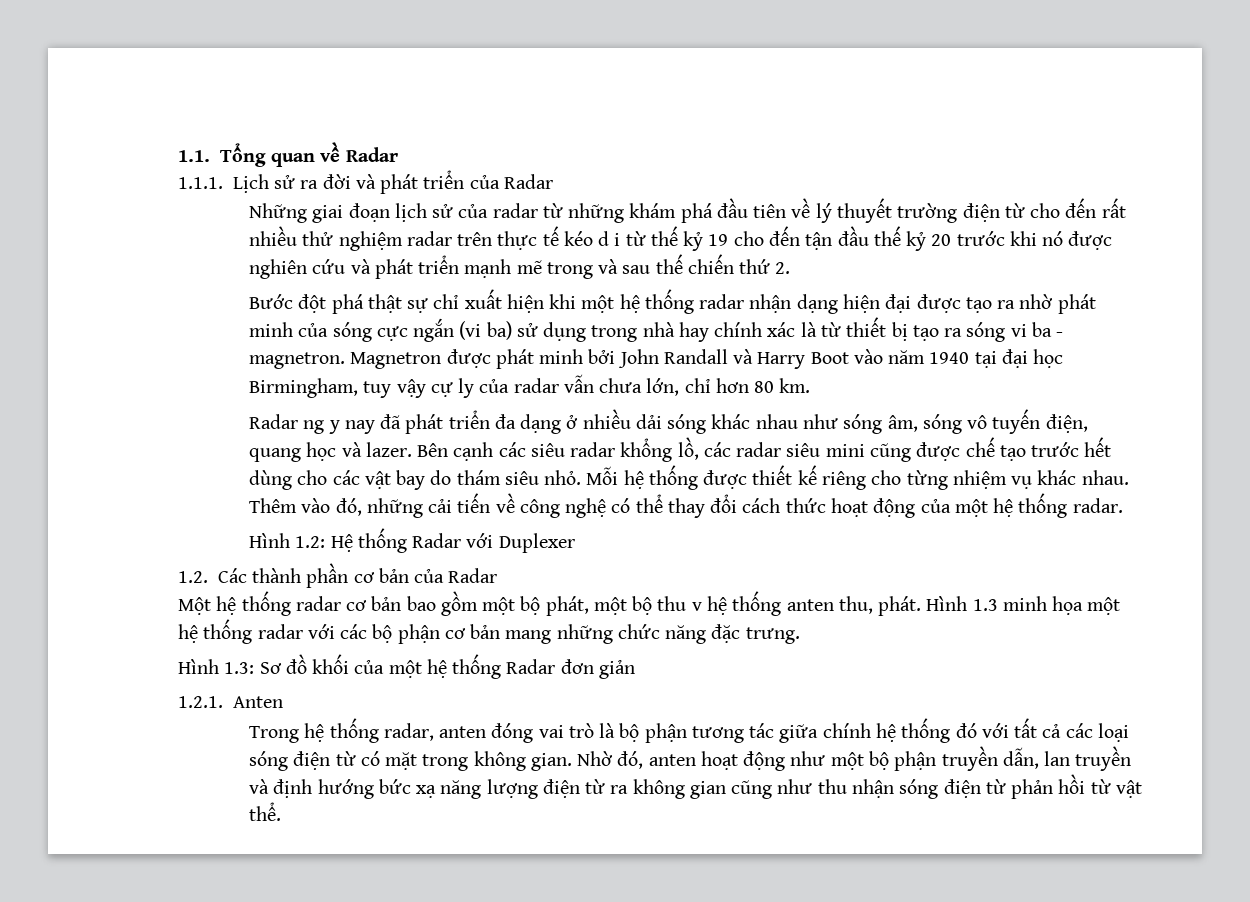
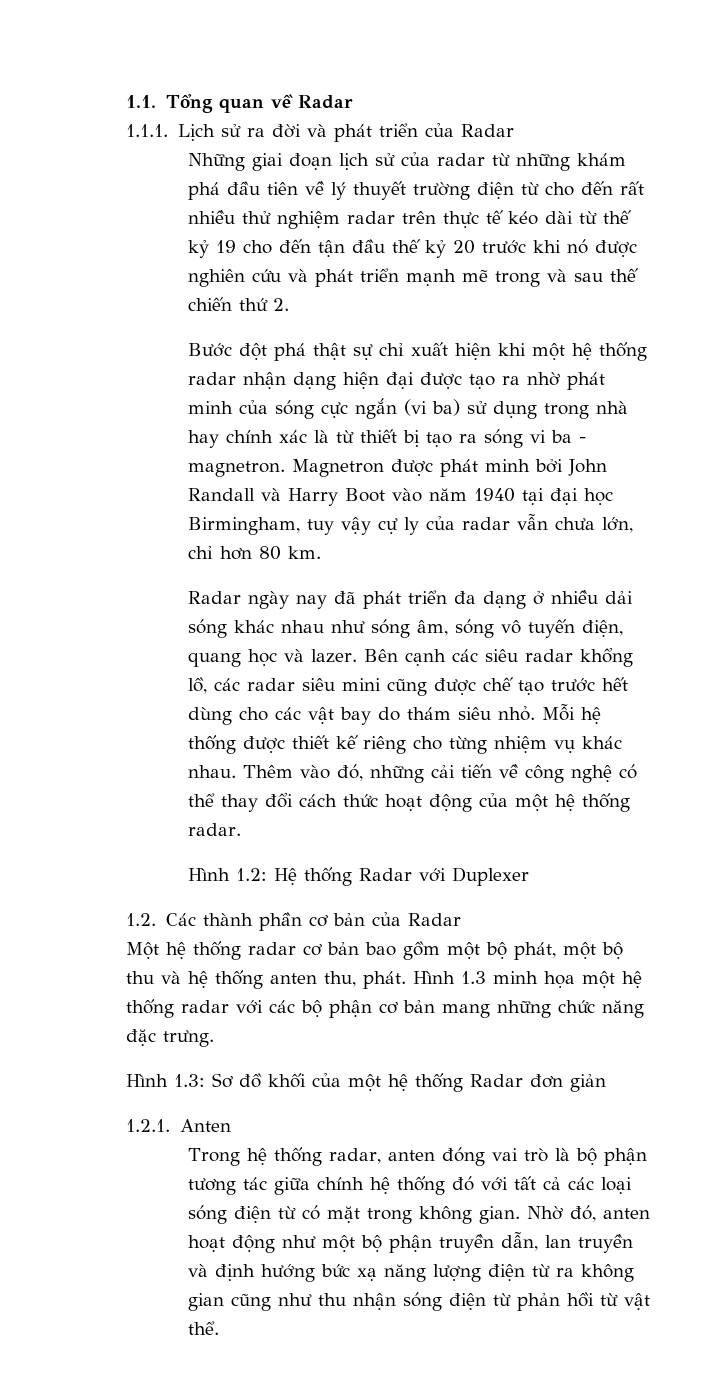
[598,231,621,246] d i -> [544,211,573,224] dài
[303,420,340,434] ng y -> [247,591,289,609] ngày
[691,602,702,611] v -> [161,971,182,984] và

